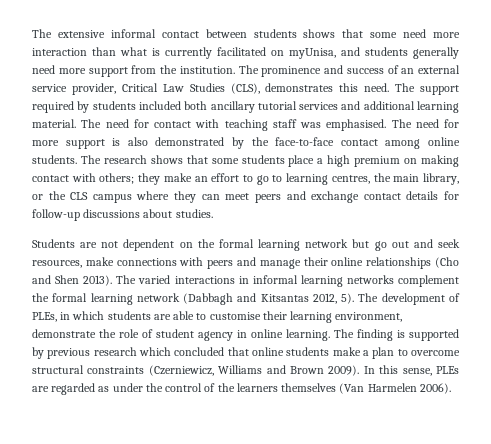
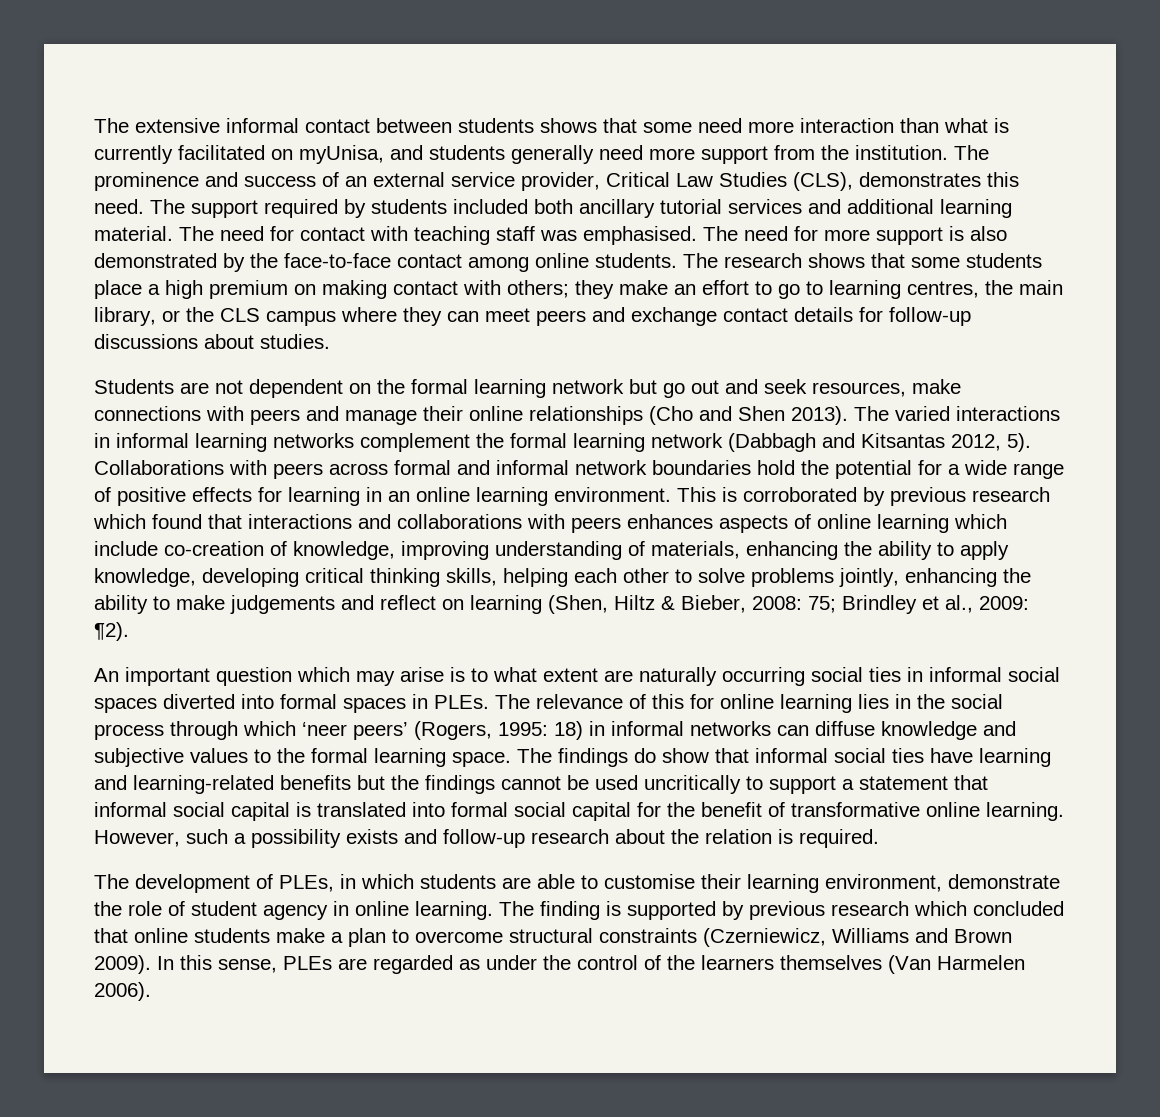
(355, 298) none -> [94,460,1064,479] [94,487,1050,506] [93,514,1007,533] [94,541,1009,560] [94,568,1031,587] [94,595,1029,614] [94,622,129,641] [94,667,1060,686] [94,694,1003,713] [94,721,1016,740] [94,748,1051,767] [94,775,988,794] [94,802,1064,821] [94,829,879,848] Collaborations with peers across formal and informal network boundaries hold the potential for a wide range of positive effects for learning in an online learning environment. This is corroborated by previous research which found that interactions and collaborations with peers enhances aspects of online learning which include co-creation of knowledge, improving understanding of materials, enhancing the ability to apply knowledge, developing critical thinking skills, helping each other to solve problems jointly, enhancing the ability to make judgements and reflect on learning (Shen, Hiltz & Bieber, 2008: 75; Brindley et al., 2009: ¶2). // An important question which may arise is to what extent are naturally occurring social ties in informal social spaces diverted into formal spaces in PLEs. The relevance of this for online learning lies in the social process through which ‘neer peers’ (Rogers, 1995: 18) in informal networks can diffuse knowledge and subjective values to the formal learning space. The findings do show that informal social ties have learning and learning-related benefits but the findings cannot be used uncritically to support a statement that informal social capital is translated into formal social capital for the benefit of transformative online learning. However, such a possibility exists and follow-up research about the relation is required. //

